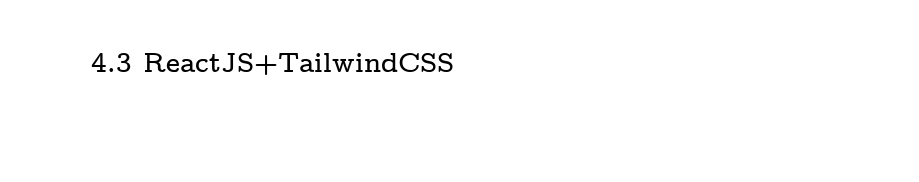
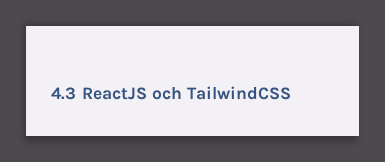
[143,53,454,75] ReactJS+TailwindCSS -> [82,86,291,100] ReactJS och TailwindCSS

